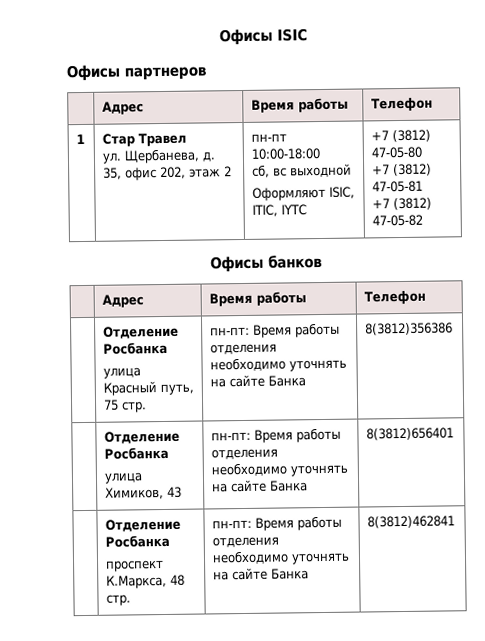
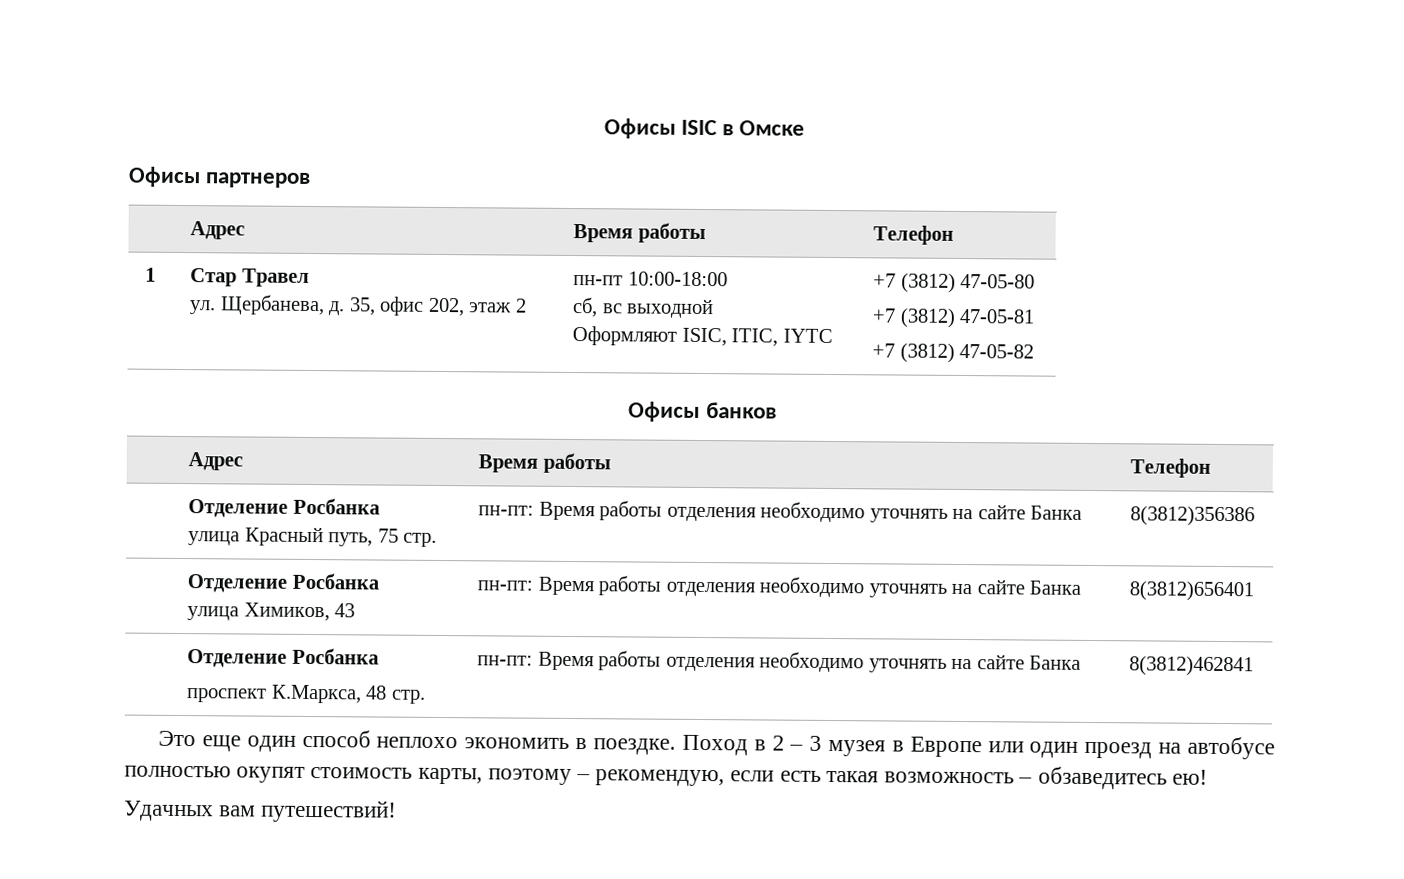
(308, 35) none -> [722,120,806,136] в Омске
(455, 522) none -> [158,729,1275,760] [124,765,1208,790] [124,799,398,823] // Это еще один способ неплохо экономить в поездке. Поход в 2 – 3 музея в Европе или один проезд на автобусе полностью окупят стоимость карты, поэтому – рекомендую, если есть такая возможность – обзаведитесь ею! // Удачных вам путешествий!

